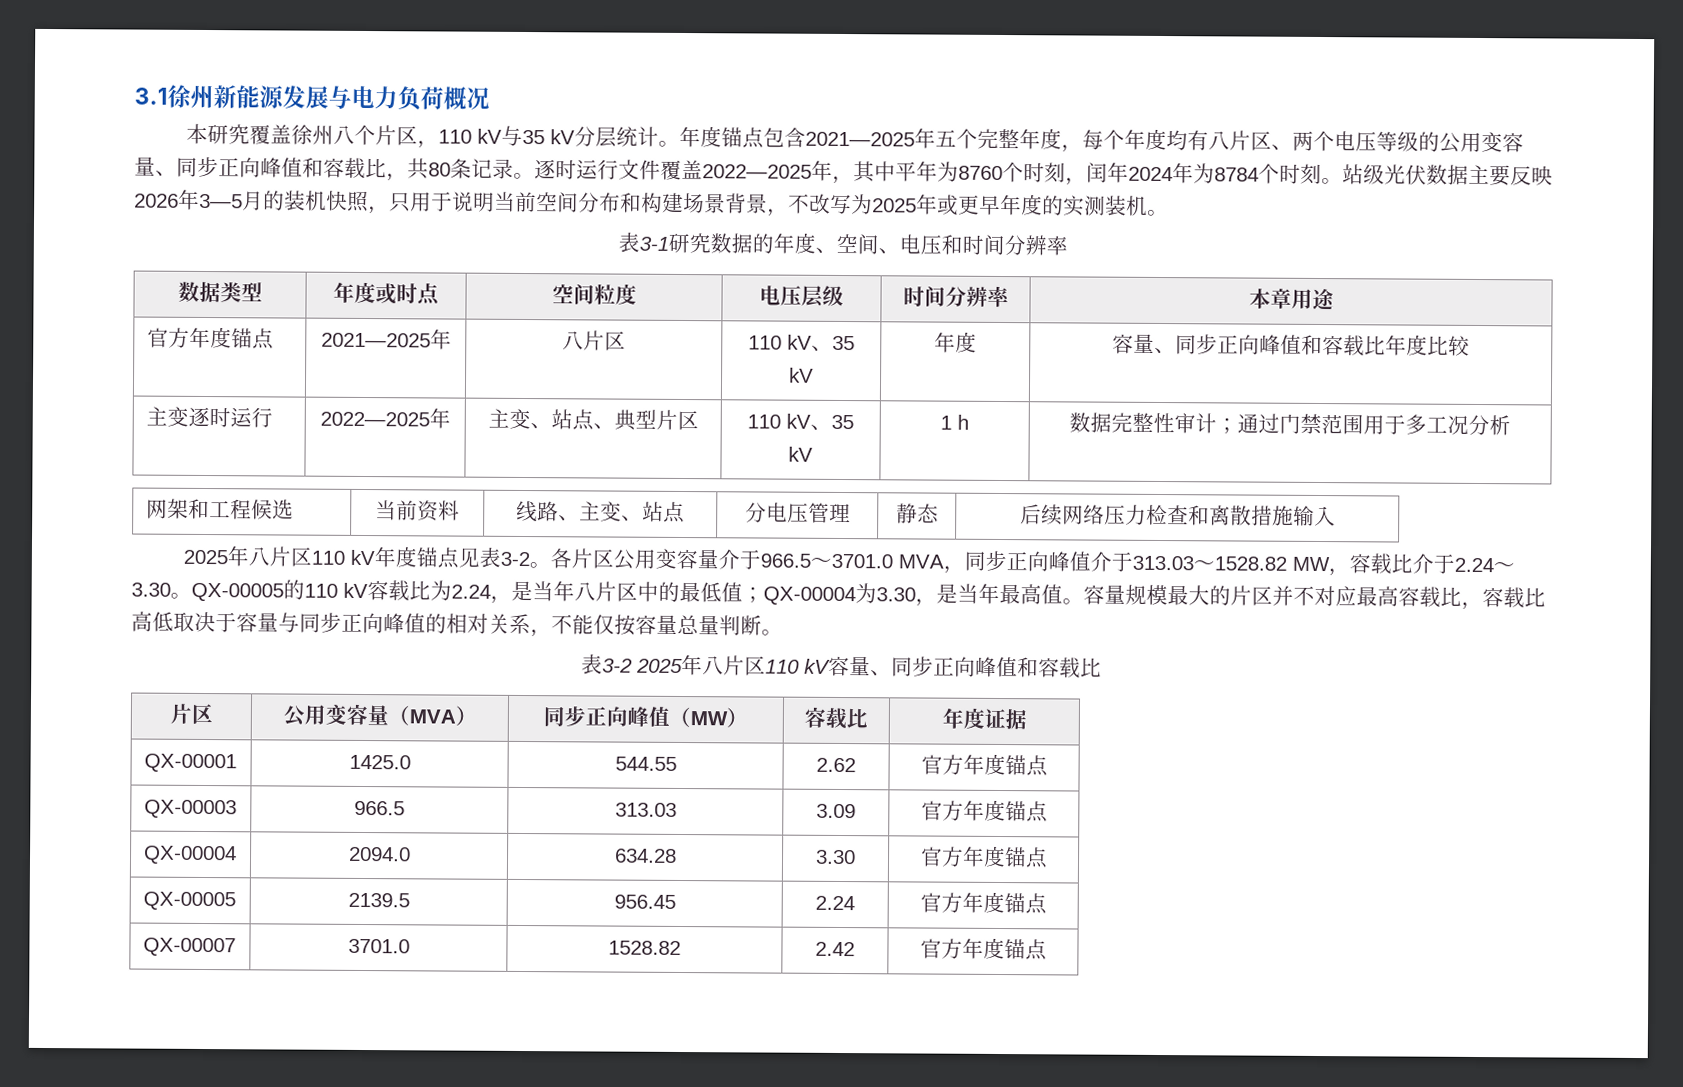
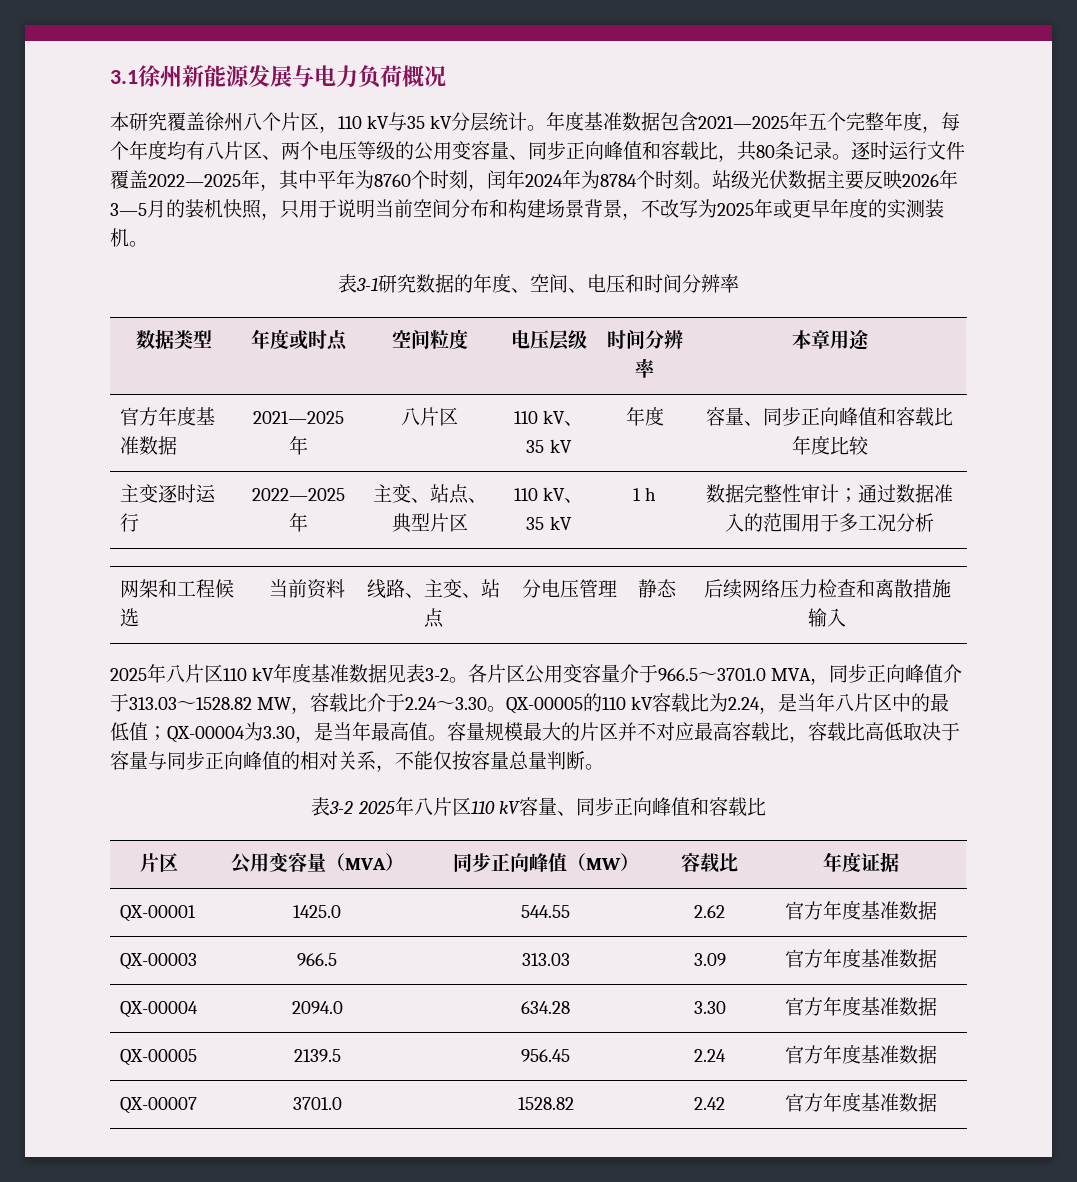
[721,127,765,149] 锚点 -> [584,112,661,131] 基准数据
[230,328,274,350] 锚点 -> [195,407,215,425] [119,436,177,455] 基准数据
[1279,413,1322,435] 门禁 -> [896,484,953,503] [725,513,763,532] 数据准入的
[416,547,460,569] 锚点 -> [311,664,388,683] 基准数据
[1004,755,1048,777] 锚点 -> [860,901,937,920] 基准数据
[1004,801,1048,823] 锚点 -> [860,949,937,968] 基准数据
[1003,847,1048,869] 锚点 -> [860,997,937,1016] 基准数据
[1003,893,1047,915] 锚点 -> [860,1045,937,1064] 基准数据
[1003,939,1047,961] 锚点 -> [860,1093,937,1112] 基准数据

